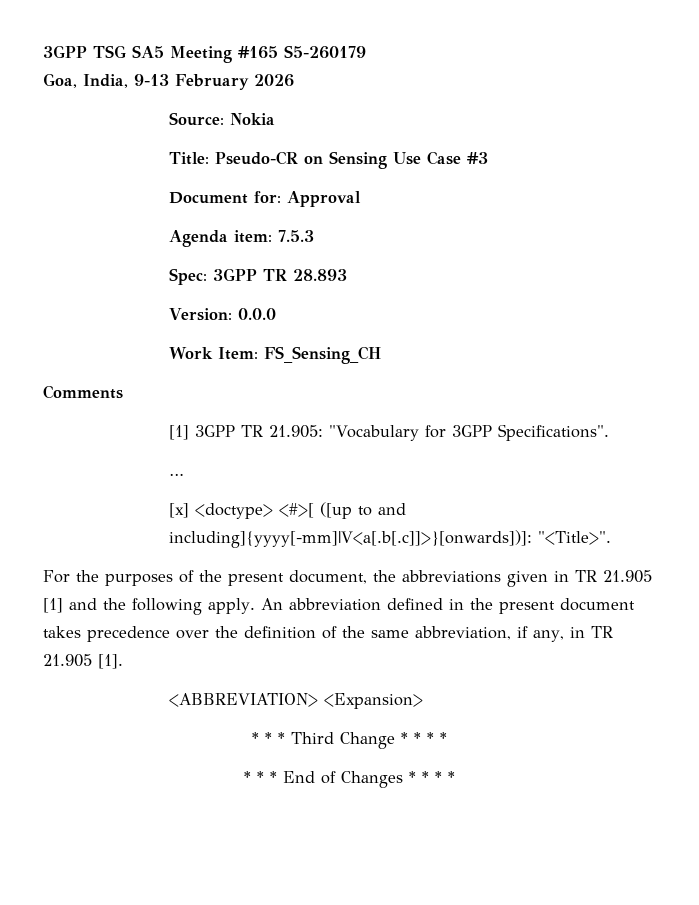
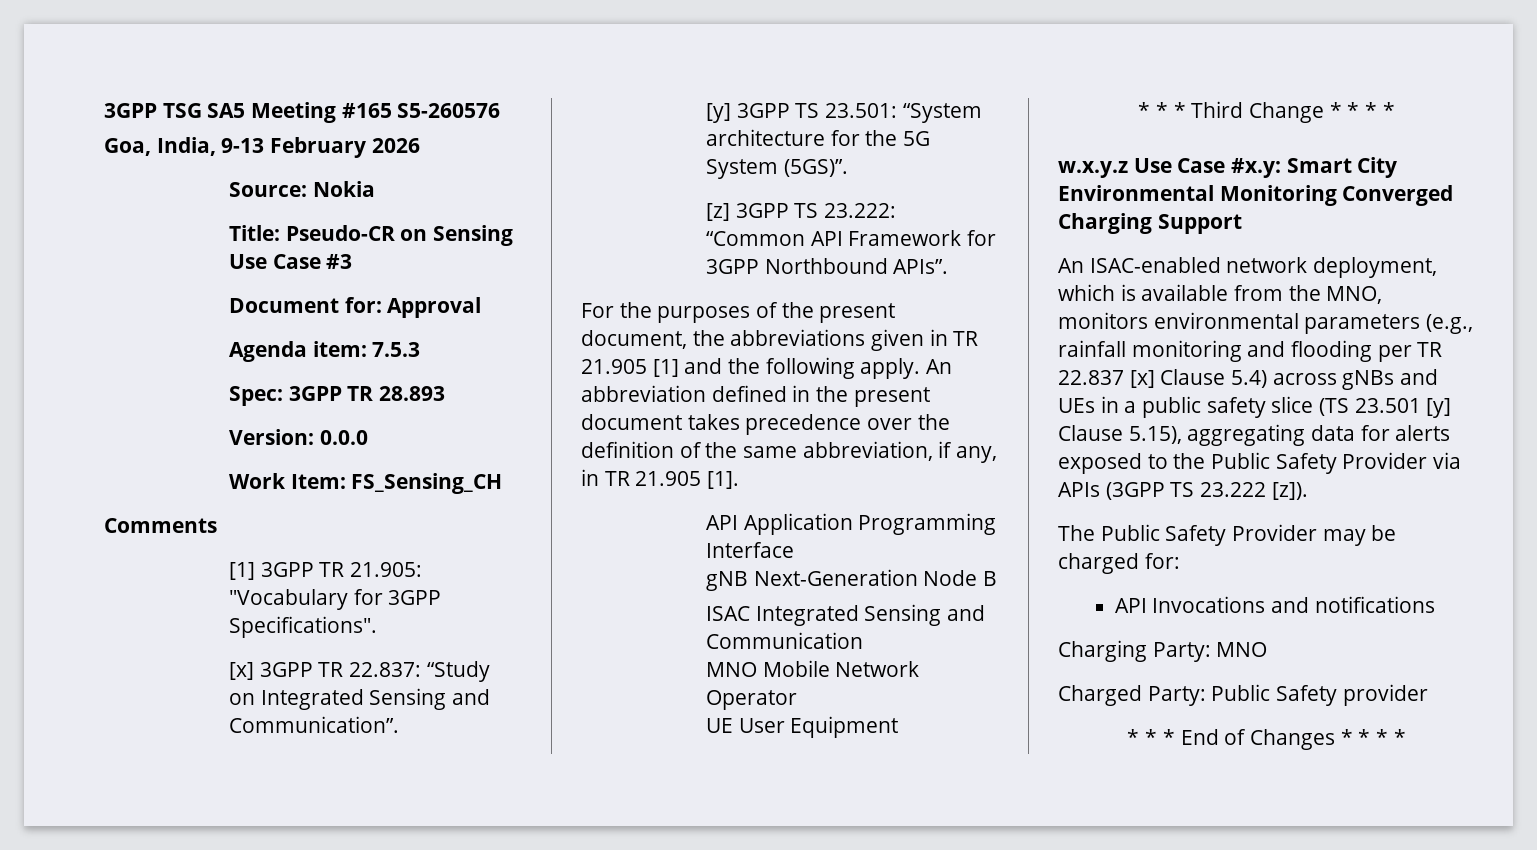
[284,45,366,59] S5-260179 -> [397,103,501,118] S5-260576
[168,473,184,476] [168,502,406,519] [168,530,611,548] … // [x] <doctype> <#>[ ([up to and including]{yyyy[-mm]|V<a[.b[.c]]>}[onwards])]: "<Title>". -> [229,661,490,682] [229,688,491,710] [229,716,400,733] [706,103,982,123] [706,129,931,146] [706,159,848,179] [706,203,897,221] [706,230,997,246] [706,258,949,274] [x] 3GPP TR 22.837: “Study on Integrated Sensing and Communication”. // [y] 3GPP TS 23.501: “System architecture for the 5G System (5GS)”. // [z] 3GPP TS 23.222: “Common API Framework for 3GPP Northbound APIs”.
[168,693,424,709] <ABBREVIATION> <Expansion> -> [706,513,997,535] [706,542,795,558] [706,569,998,591] [706,604,986,626] [706,632,864,649] [706,660,920,677] [706,690,798,710] [706,716,899,738] API Application Programming Interface // gNB Next-Generation Node B // ISAC Integrated Sensing and Communication // MNO Mobile Network Operator // UE User Equipment
(447, 738) none -> [1058,157,1398,178] [1058,185,1454,206] [1058,213,1242,234] [1058,257,1438,278] [1058,284,1383,304] [1058,312,1474,334] [1058,340,1443,362] [1058,369,1439,390] [1058,396,1452,418] [1058,424,1451,446] [1058,452,1462,474] [1058,482,1308,500] [1058,524,1397,546] [1058,553,1180,574] [1114,596,1435,613] [1058,640,1268,662] [1058,684,1428,706] // w.x.y.z Use Case #x.y: Smart City Environmental Monitoring Converged Charging Support // An ISAC-enabled network deployment, which is available from the MNO, monitors environmental parameters (e.g., rainfall monitoring and flooding per TR 22.837 [x] Clause 5.4) across gNBs and UEs in a public safety slice (TS 23.501 [y] Clause 5.15), aggregating data for alerts exposed to the Public Safety Provider via APIs (3GPP TS 23.222 [z]). // The Public Safety Provider may be charged for: // API Invocations and notifications // Charging Party: MNO // Charged Party: Public Safety provider

